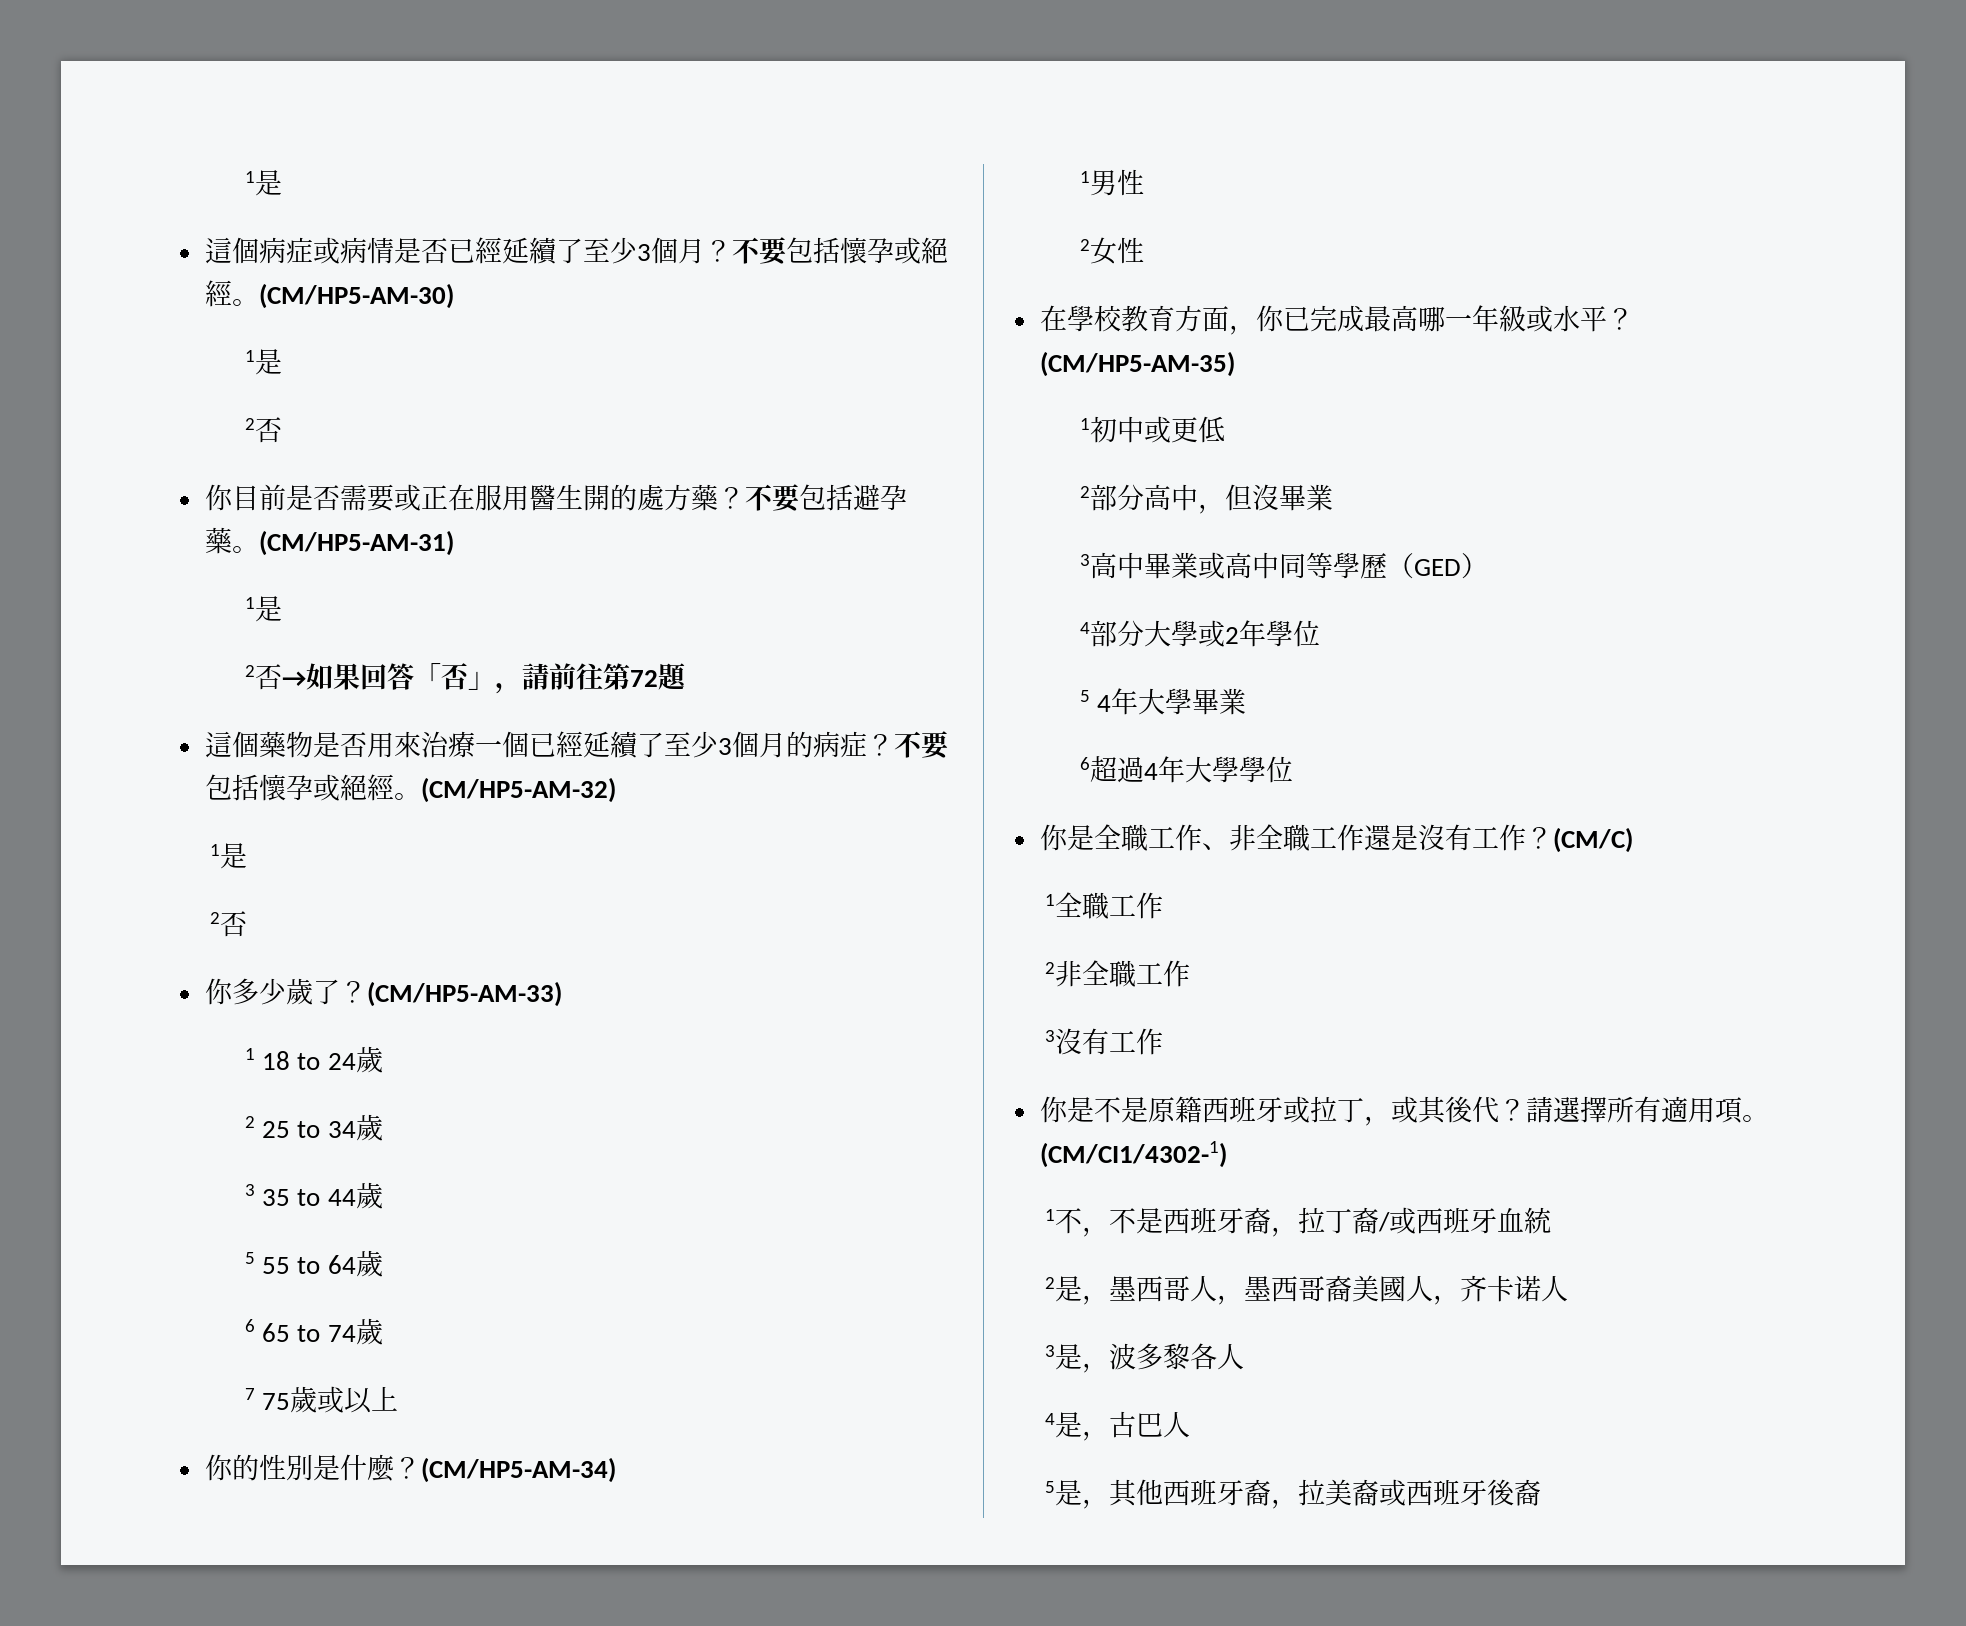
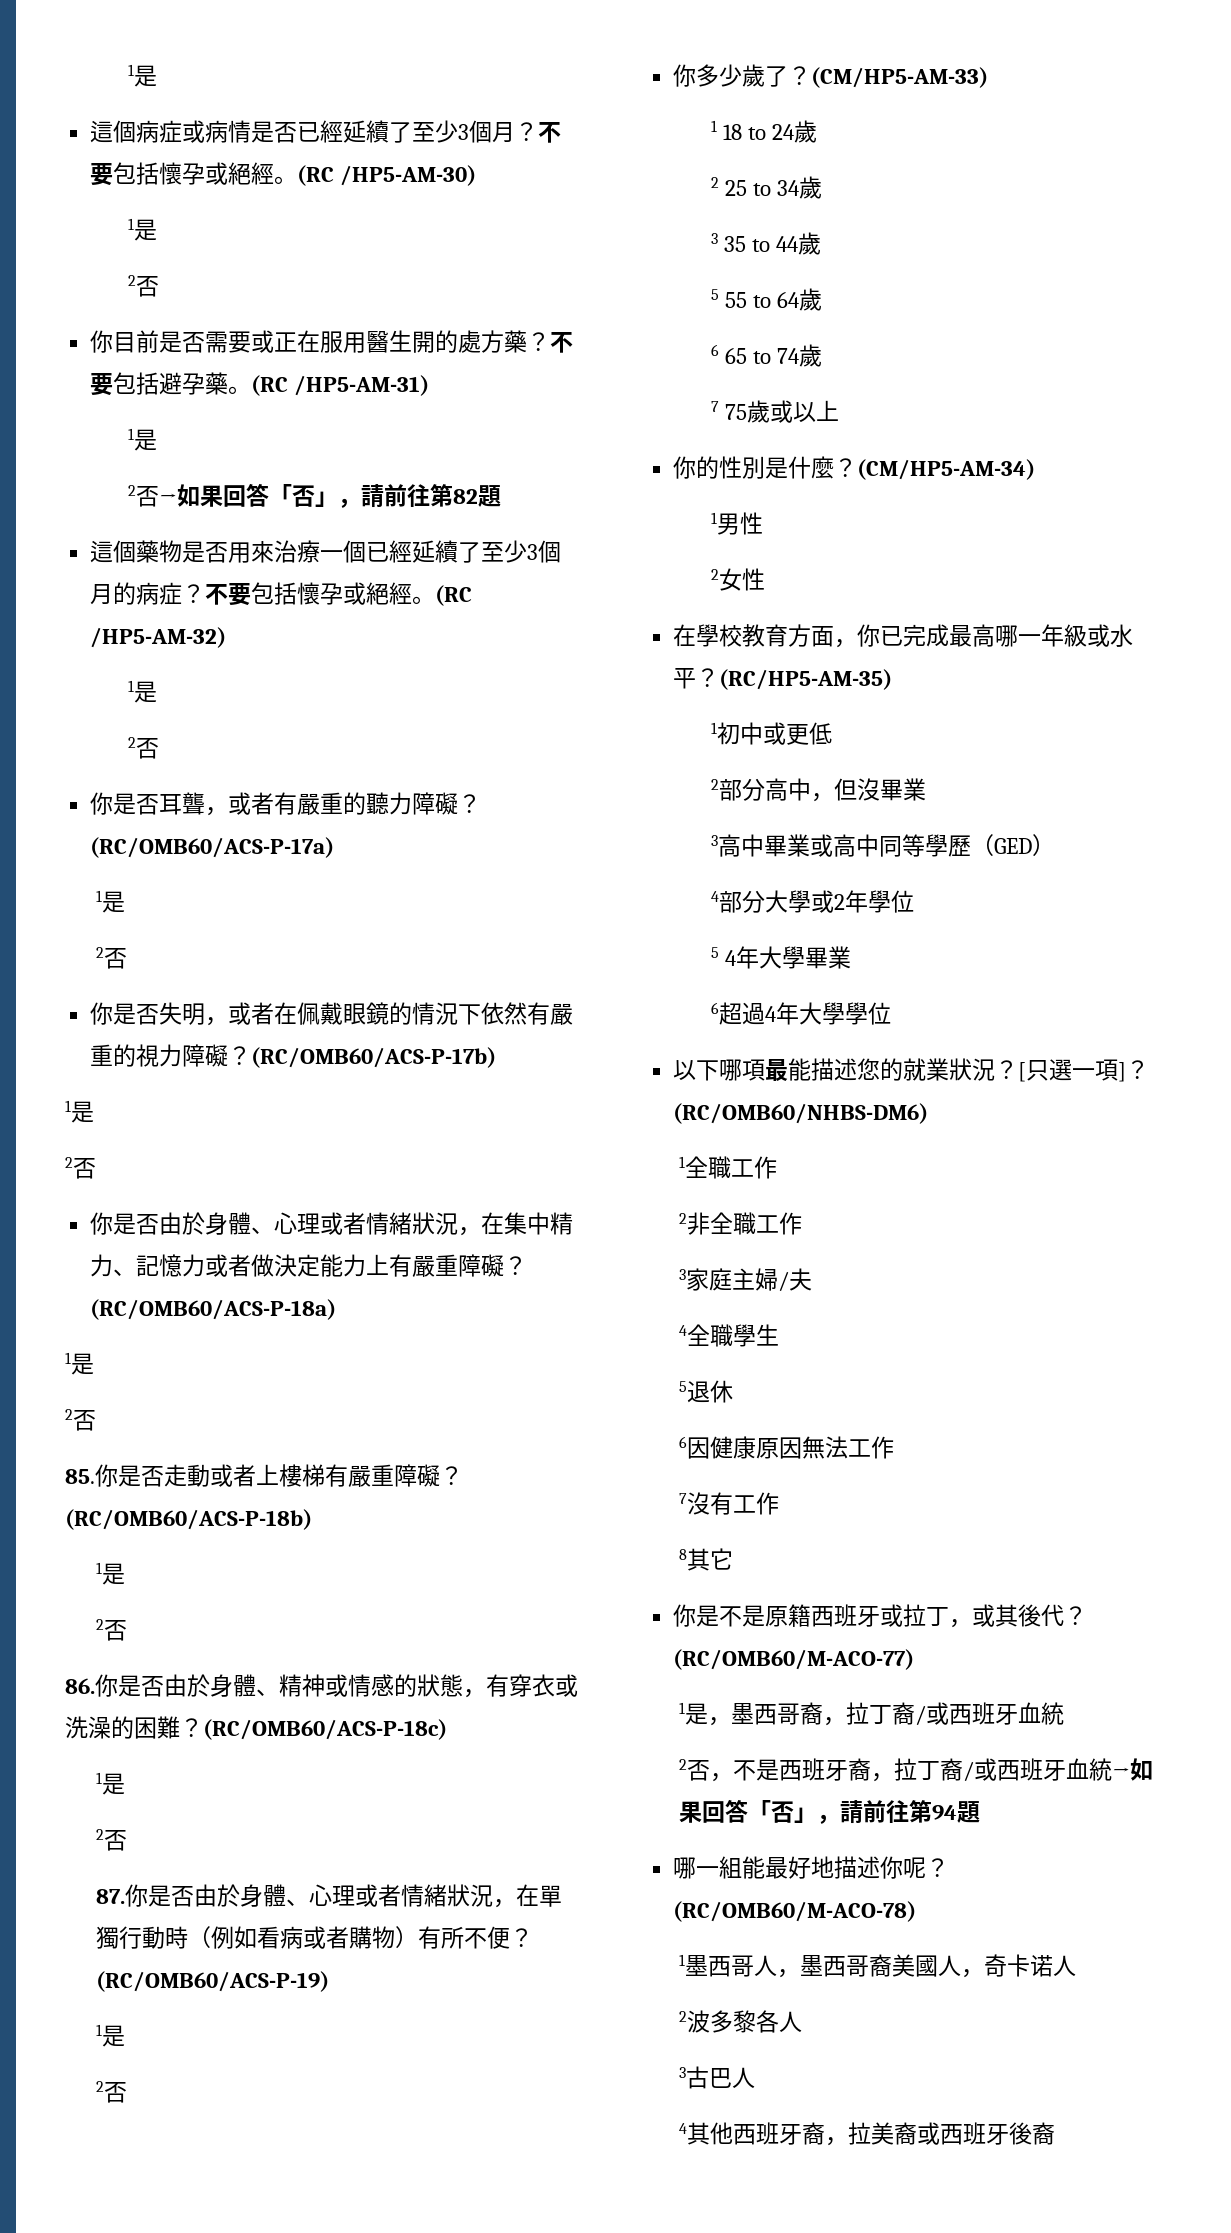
[258,283,454,309] (CM/HP5-AM-30) -> [297,165,477,186] (RC /HP5-AM-30)
[258,530,454,556] (CM/HP5-AM-31) -> [251,375,430,396] (RC /HP5-AM-31)
[629,670,658,687] 72 -> [452,489,478,504] 82
[420,777,616,803] (CM/HP5-AM-32) -> [435,585,473,606] [90,627,227,648] [127,680,157,703] [127,737,159,759] [90,792,482,816] [90,837,335,858] [96,890,126,913] [96,947,128,969] [90,1002,574,1026] [90,1044,497,1068] [65,1100,94,1123] [65,1157,96,1179] [90,1212,574,1236] [90,1254,528,1277] [90,1299,337,1320] [65,1352,94,1375] [65,1409,96,1431] [65,1464,463,1487] [65,1509,312,1530] [96,1562,126,1585] [96,1619,128,1641] [65,1674,578,1698] [65,1716,447,1740] [96,1772,126,1795] [96,1829,128,1851] [96,1884,563,1908] [96,1926,534,1949] [96,1971,330,1992] (RC /HP5-AM-32) // 1是 // 2否 // 你是否耳聾，或者有嚴重的聽力障礙？(RC/OMB60/ACS-P-17a) // 1是 // 2否 // 你是否失明，或者在佩戴眼鏡的情況下依然有嚴重的視力障礙？(RC/OMB60/ACS-P-17b) // 1是 // 2否 // 你是否由於身體、心理或者情緒狀況，在集中精力、記憶力或者做決定能力上有嚴重障礙？(RC/OMB60/ACS-P-18a) // 1是 // 2否 // 85.你是否走動或者上樓梯有嚴重障礙？(RC/OMB60/ACS-P-18b) // 1是 // 2否 // 86.你是否由於身體、精神或情感的狀態，有穿衣或洗澡的困難？(RC/OMB60/ACS-P-18c) // 1是 // 2否 // 87.你是否由於身體、心理或者情緒狀況，在單獨行動時（例如看病或者購物）有所不便？(RC/OMB60/ACS-P-19)
[1039,351,1235,377] (CM/HP5-AM-35) -> [719,669,893,690] (RC/HP5-AM-35)
[1039,824,1633,853] 你是全職工作、非全職工作還是沒有工作？(CM/C) -> [673,1058,1150,1082] [673,1103,929,1124] 以下哪項最能描述您的就業狀況？[只選一項]？(RC/OMB60/NHBS-DM6)
[1054,1028,1163,1055] 沒有工作 -> [686,1268,813,1292] [679,1324,780,1347] [679,1380,734,1403] [679,1436,895,1459] [679,1492,780,1515] [679,1548,734,1571] 家庭主婦/夫 // 4全職學生 // 5退休 // 6因健康原因無法工作 // 7沒有工作 // 8其它
[1525,1096,1769,1124] [1039,1141,1227,1168] [1044,1208,1082,1234] 請選擇所有適用項。(CM/CI1/4302-1) // 1不 -> [673,1649,915,1670] [679,1702,1065,1726] [679,1759,711,1781] (RC/OMB60/M-ACO-77) // 1是，墨西哥裔，拉丁裔/或西班牙血統 // 2否
[1044,1276,1109,1305] // 2是， -> [1112,1758,1154,1781] [679,1799,981,1824] [673,1856,950,1879] [673,1901,917,1922] [679,1954,686,1966] →如果回答「否」，請前往第94題 // 哪一組能最好地描述你呢？(RC/OMB60/M-ACO-78) // 1
[1459,1275,1487,1302] 齐 -> [984,1954,1008,1977] 奇
[1044,1344,1109,1373] 3是， -> [679,2011,688,2022] 2
[1044,1412,1109,1441] 4是， -> [679,2067,687,2078] 3
[1044,1480,1109,1509] 5是， -> [679,2123,688,2134] 4

